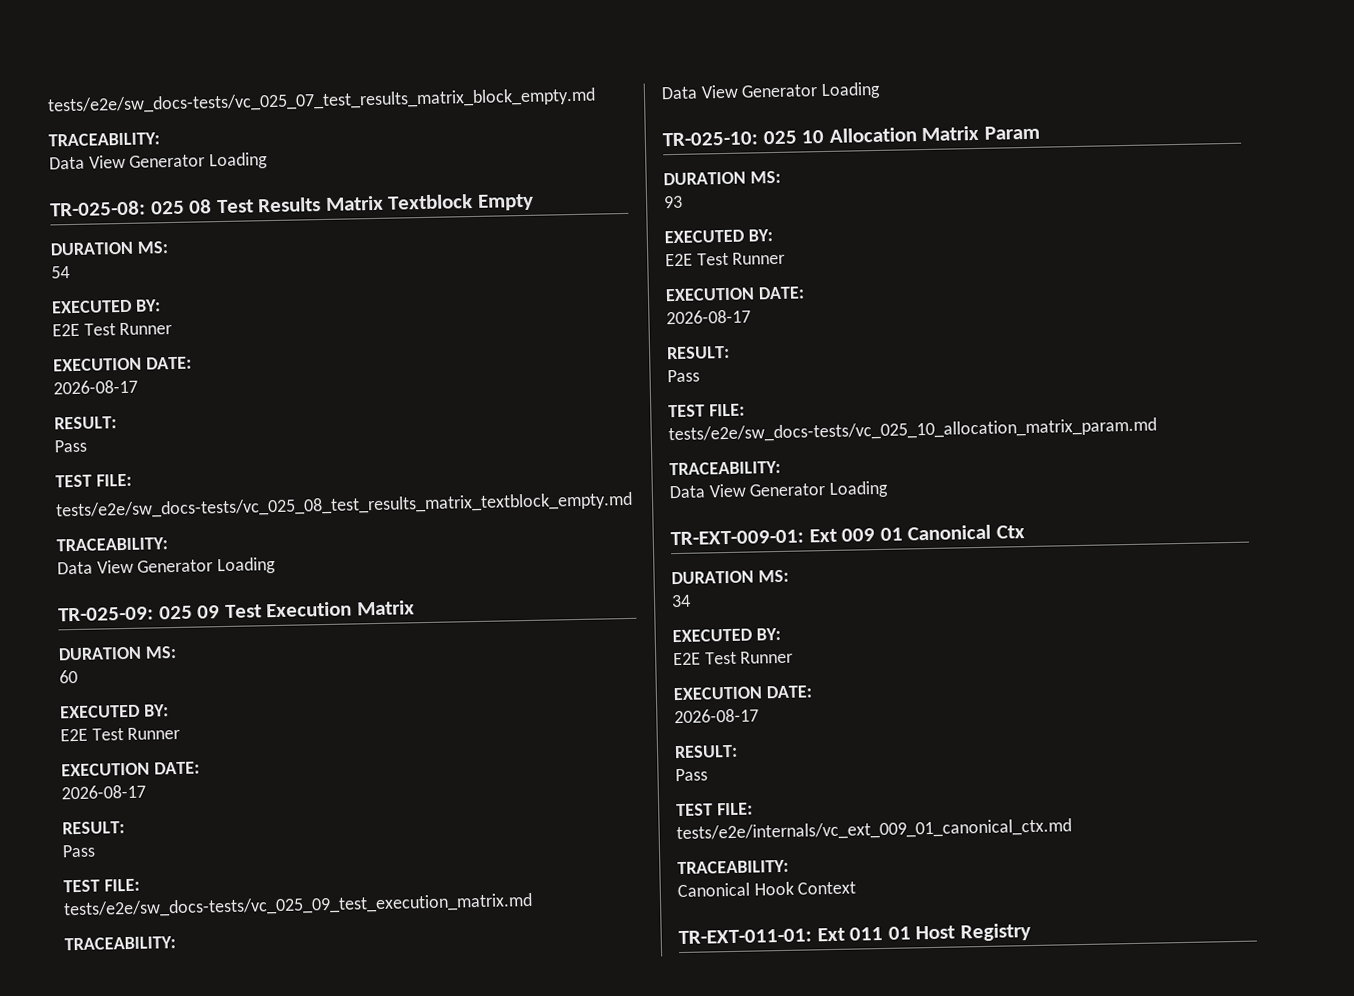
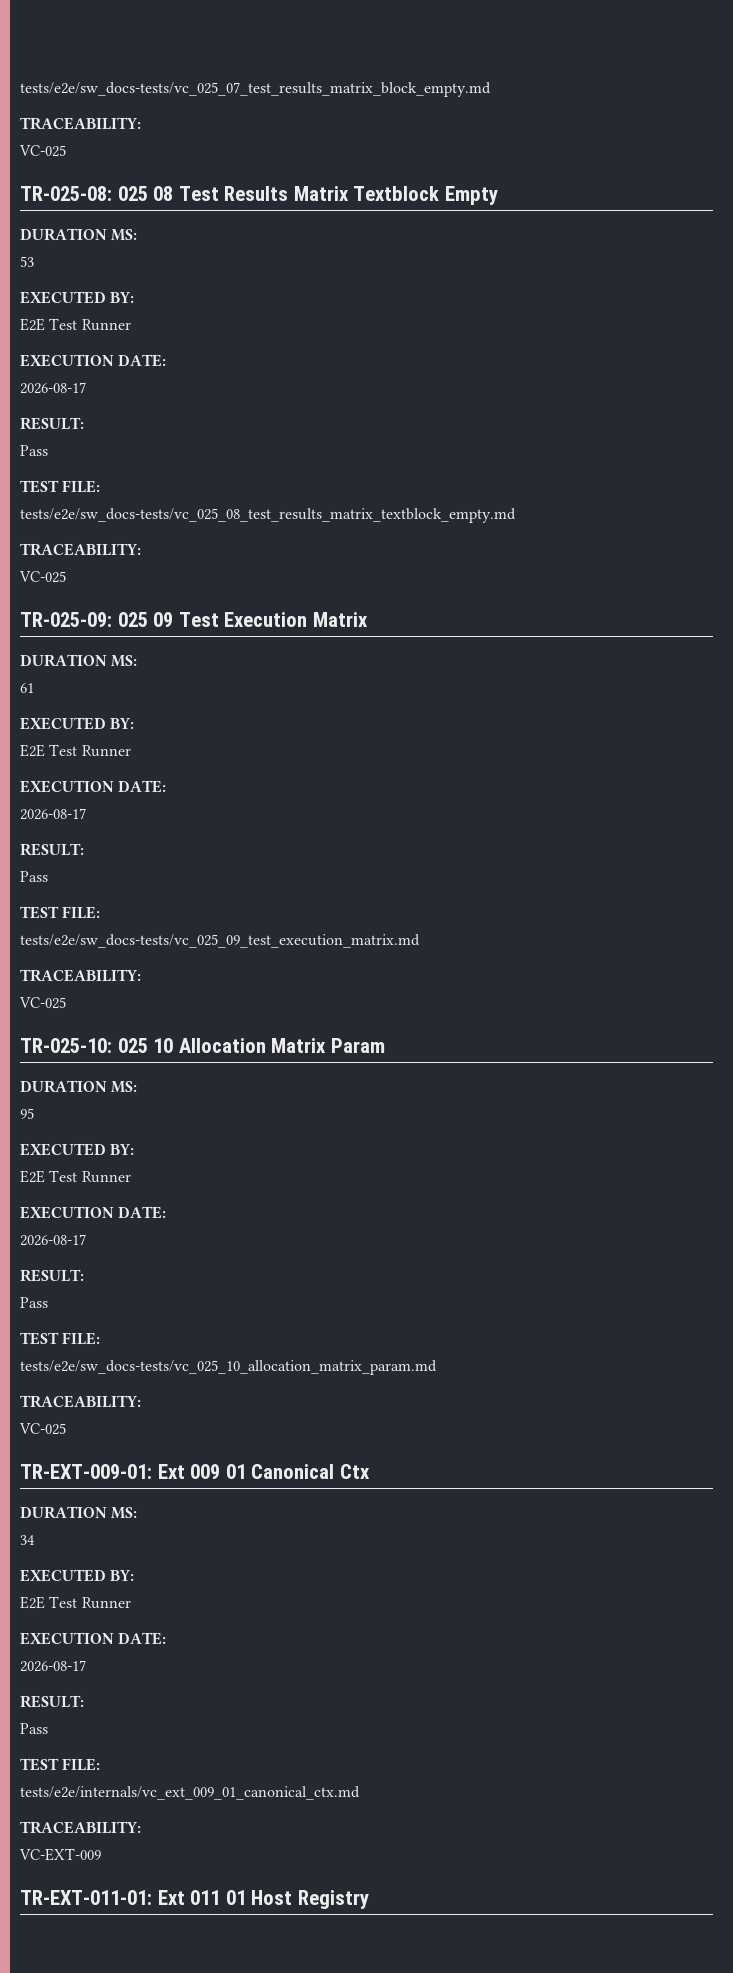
[49,152,269,170] Data View Generator Loading -> [19,145,66,157] VC-025
[51,266,70,279] 54 -> [20,256,34,267] 53
[57,556,277,575] Data View Generator Loading -> [19,571,66,583] VC-025
[59,669,78,684] 60 -> [20,683,34,693] 61
[661,81,882,100] Data View Generator Loading -> [19,997,66,1009] VC-025
[663,195,683,209] 93 -> [20,1108,34,1119] 95
[669,480,890,499] Data View Generator Loading -> [19,1423,66,1435] VC-025
[677,881,857,898] Canonical Hook Context -> [19,1848,101,1861] VC-EXT-009

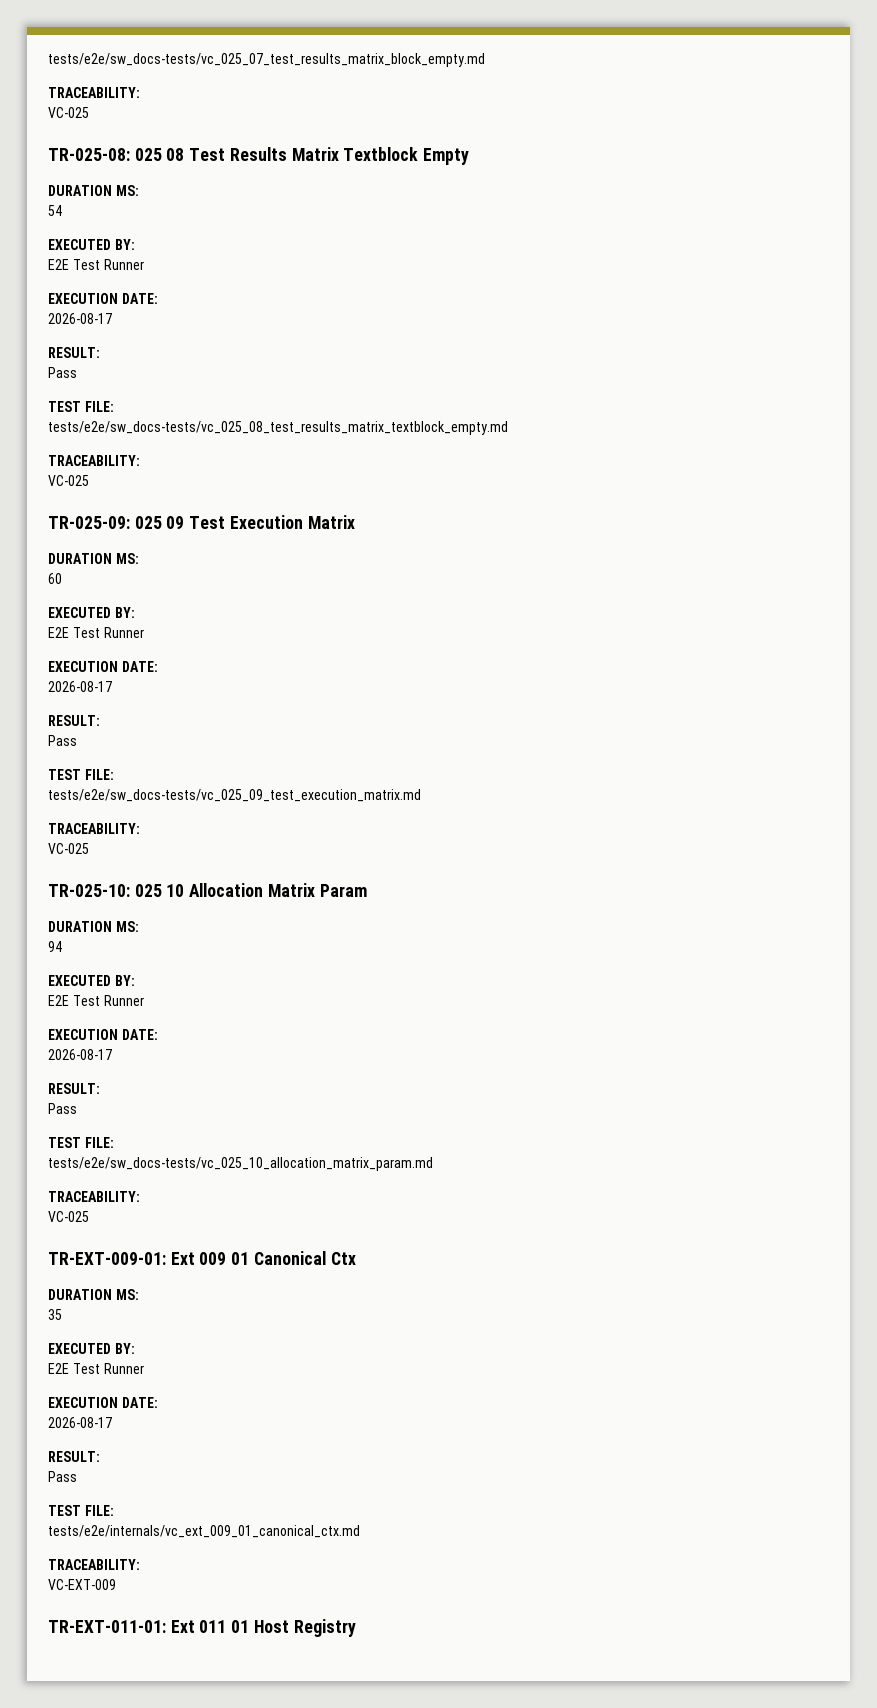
[20,256,34,267] 53 -> [48,205,62,216] 54
[20,683,34,693] 61 -> [48,573,62,584] 60
[20,1108,34,1119] 95 -> [48,941,62,952] 94
[20,1535,35,1545] 34 -> [48,1309,62,1320] 35

